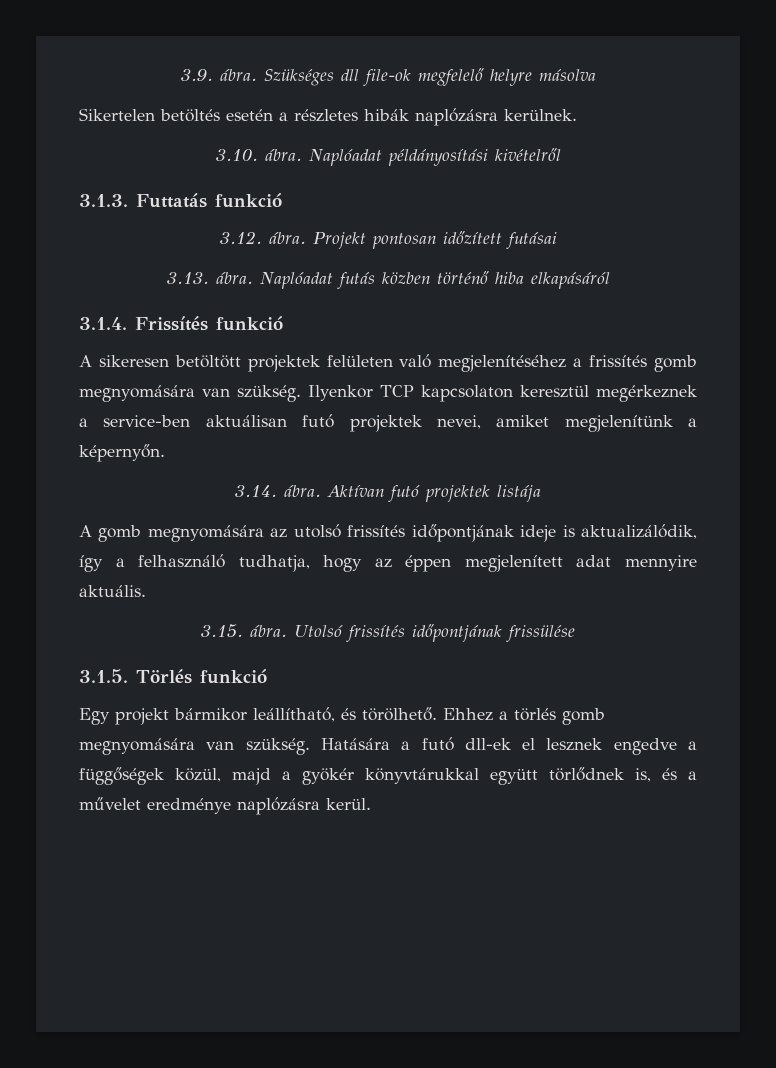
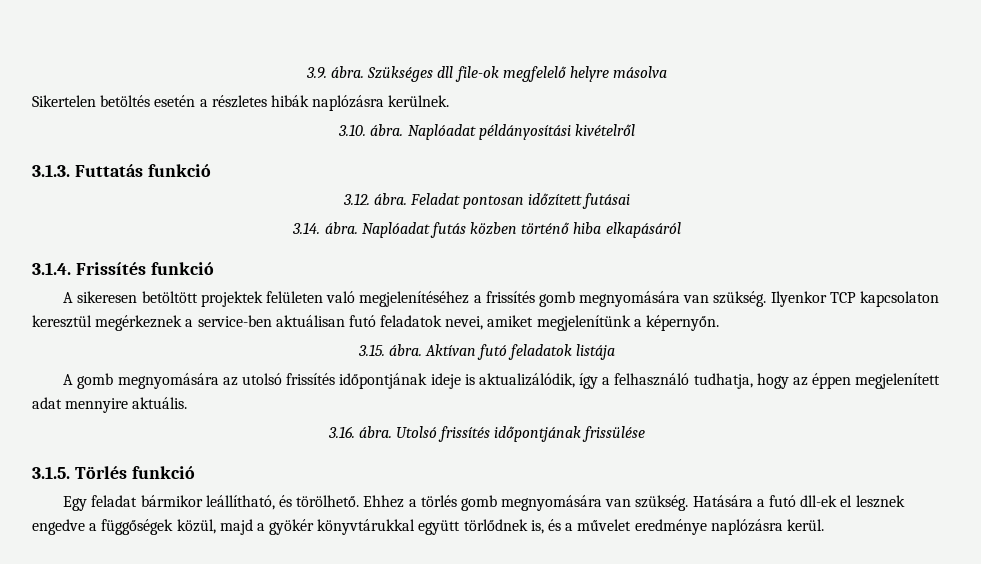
[312,232,366,249] Projekt -> [409,193,460,205] Feladat
[166,272,209,284] 3.13. -> [292,222,321,234] 3.14.
[349,415,422,432] projektek -> [380,315,443,327] feladatok
[235,485,277,497] 3.14. -> [357,344,385,356] 3.15.
[425,485,490,502] projektek -> [508,344,573,360] feladatok
[201,624,243,638] 3.15. -> [327,426,355,438] 3.16.
[115,708,169,725] projekt -> [91,495,138,507] feladat

